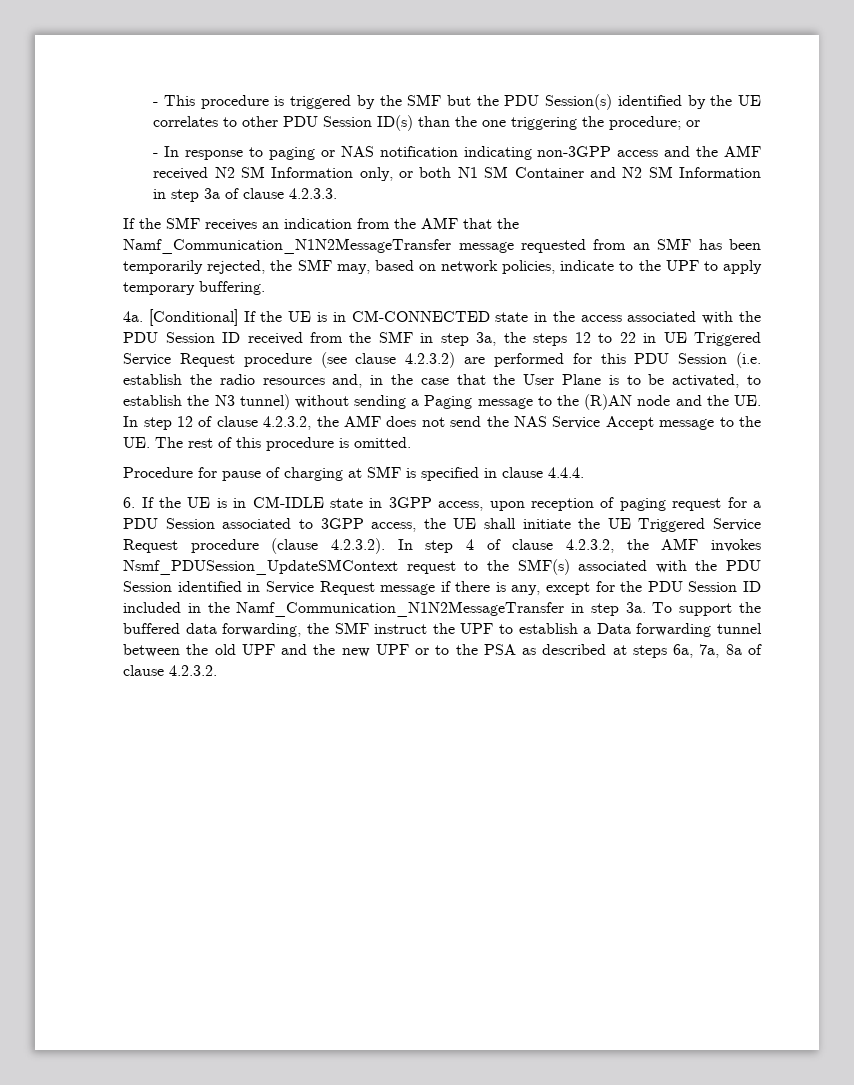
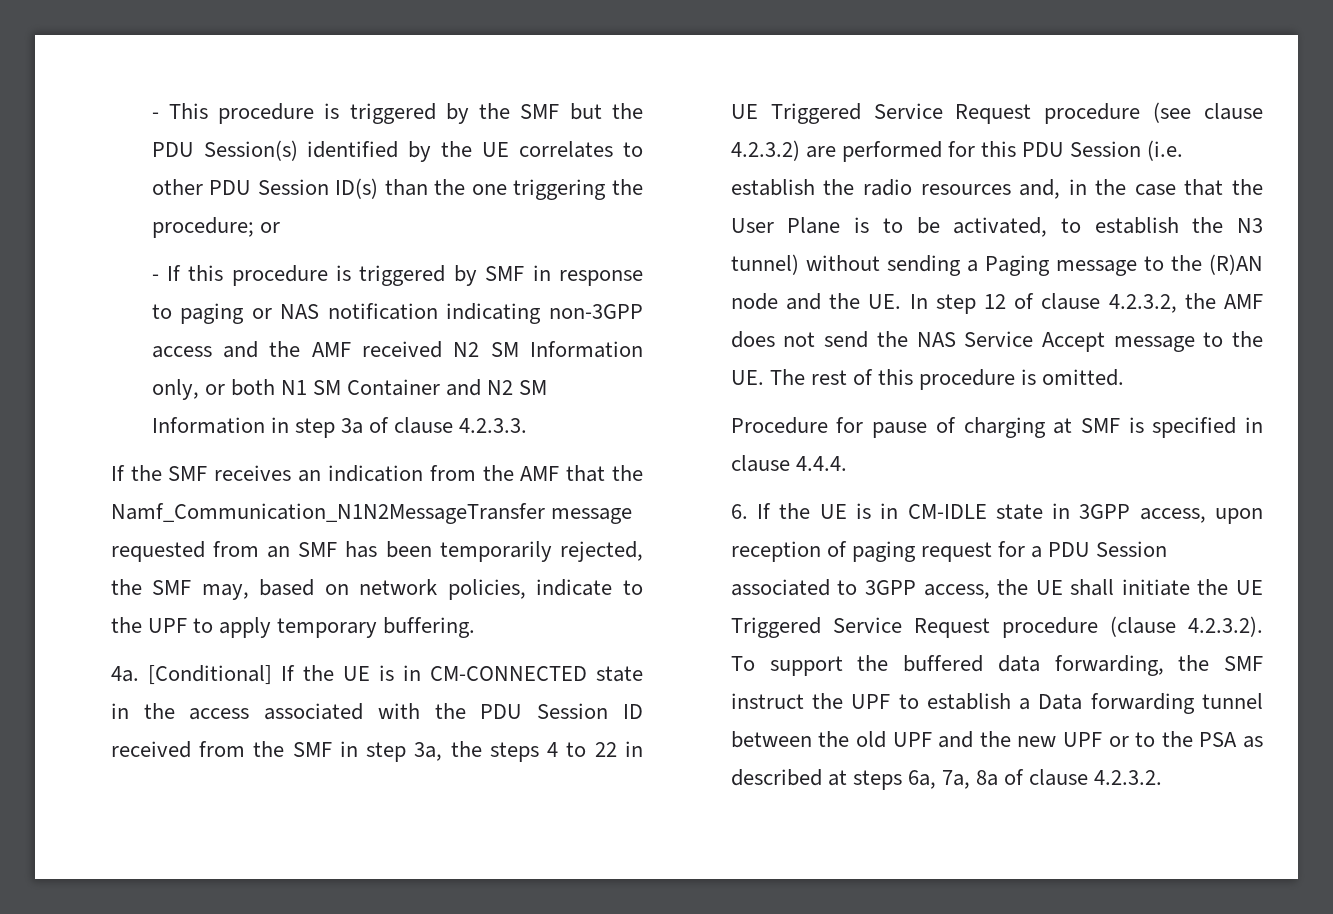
[164,146,180,157] In -> [166,265,551,286] If this procedure is triggered by SMF in
[574,332,591,343] 12 -> [547,742,559,757] 4
[397,538,761,553] [123,559,762,575] [123,581,761,595] [123,601,646,617] In step 4 of clause 4.2.3.2, the AMF invokes Nsmf_PDUSession_UpdateSMContext request to the SMF(s) associated with the PDU Session identified in Service Request message if there is any, except for the PDU Session ID included in the Namf_Communication_N1N2MessageTransfer in step 3a. -> (1263, 626) none

